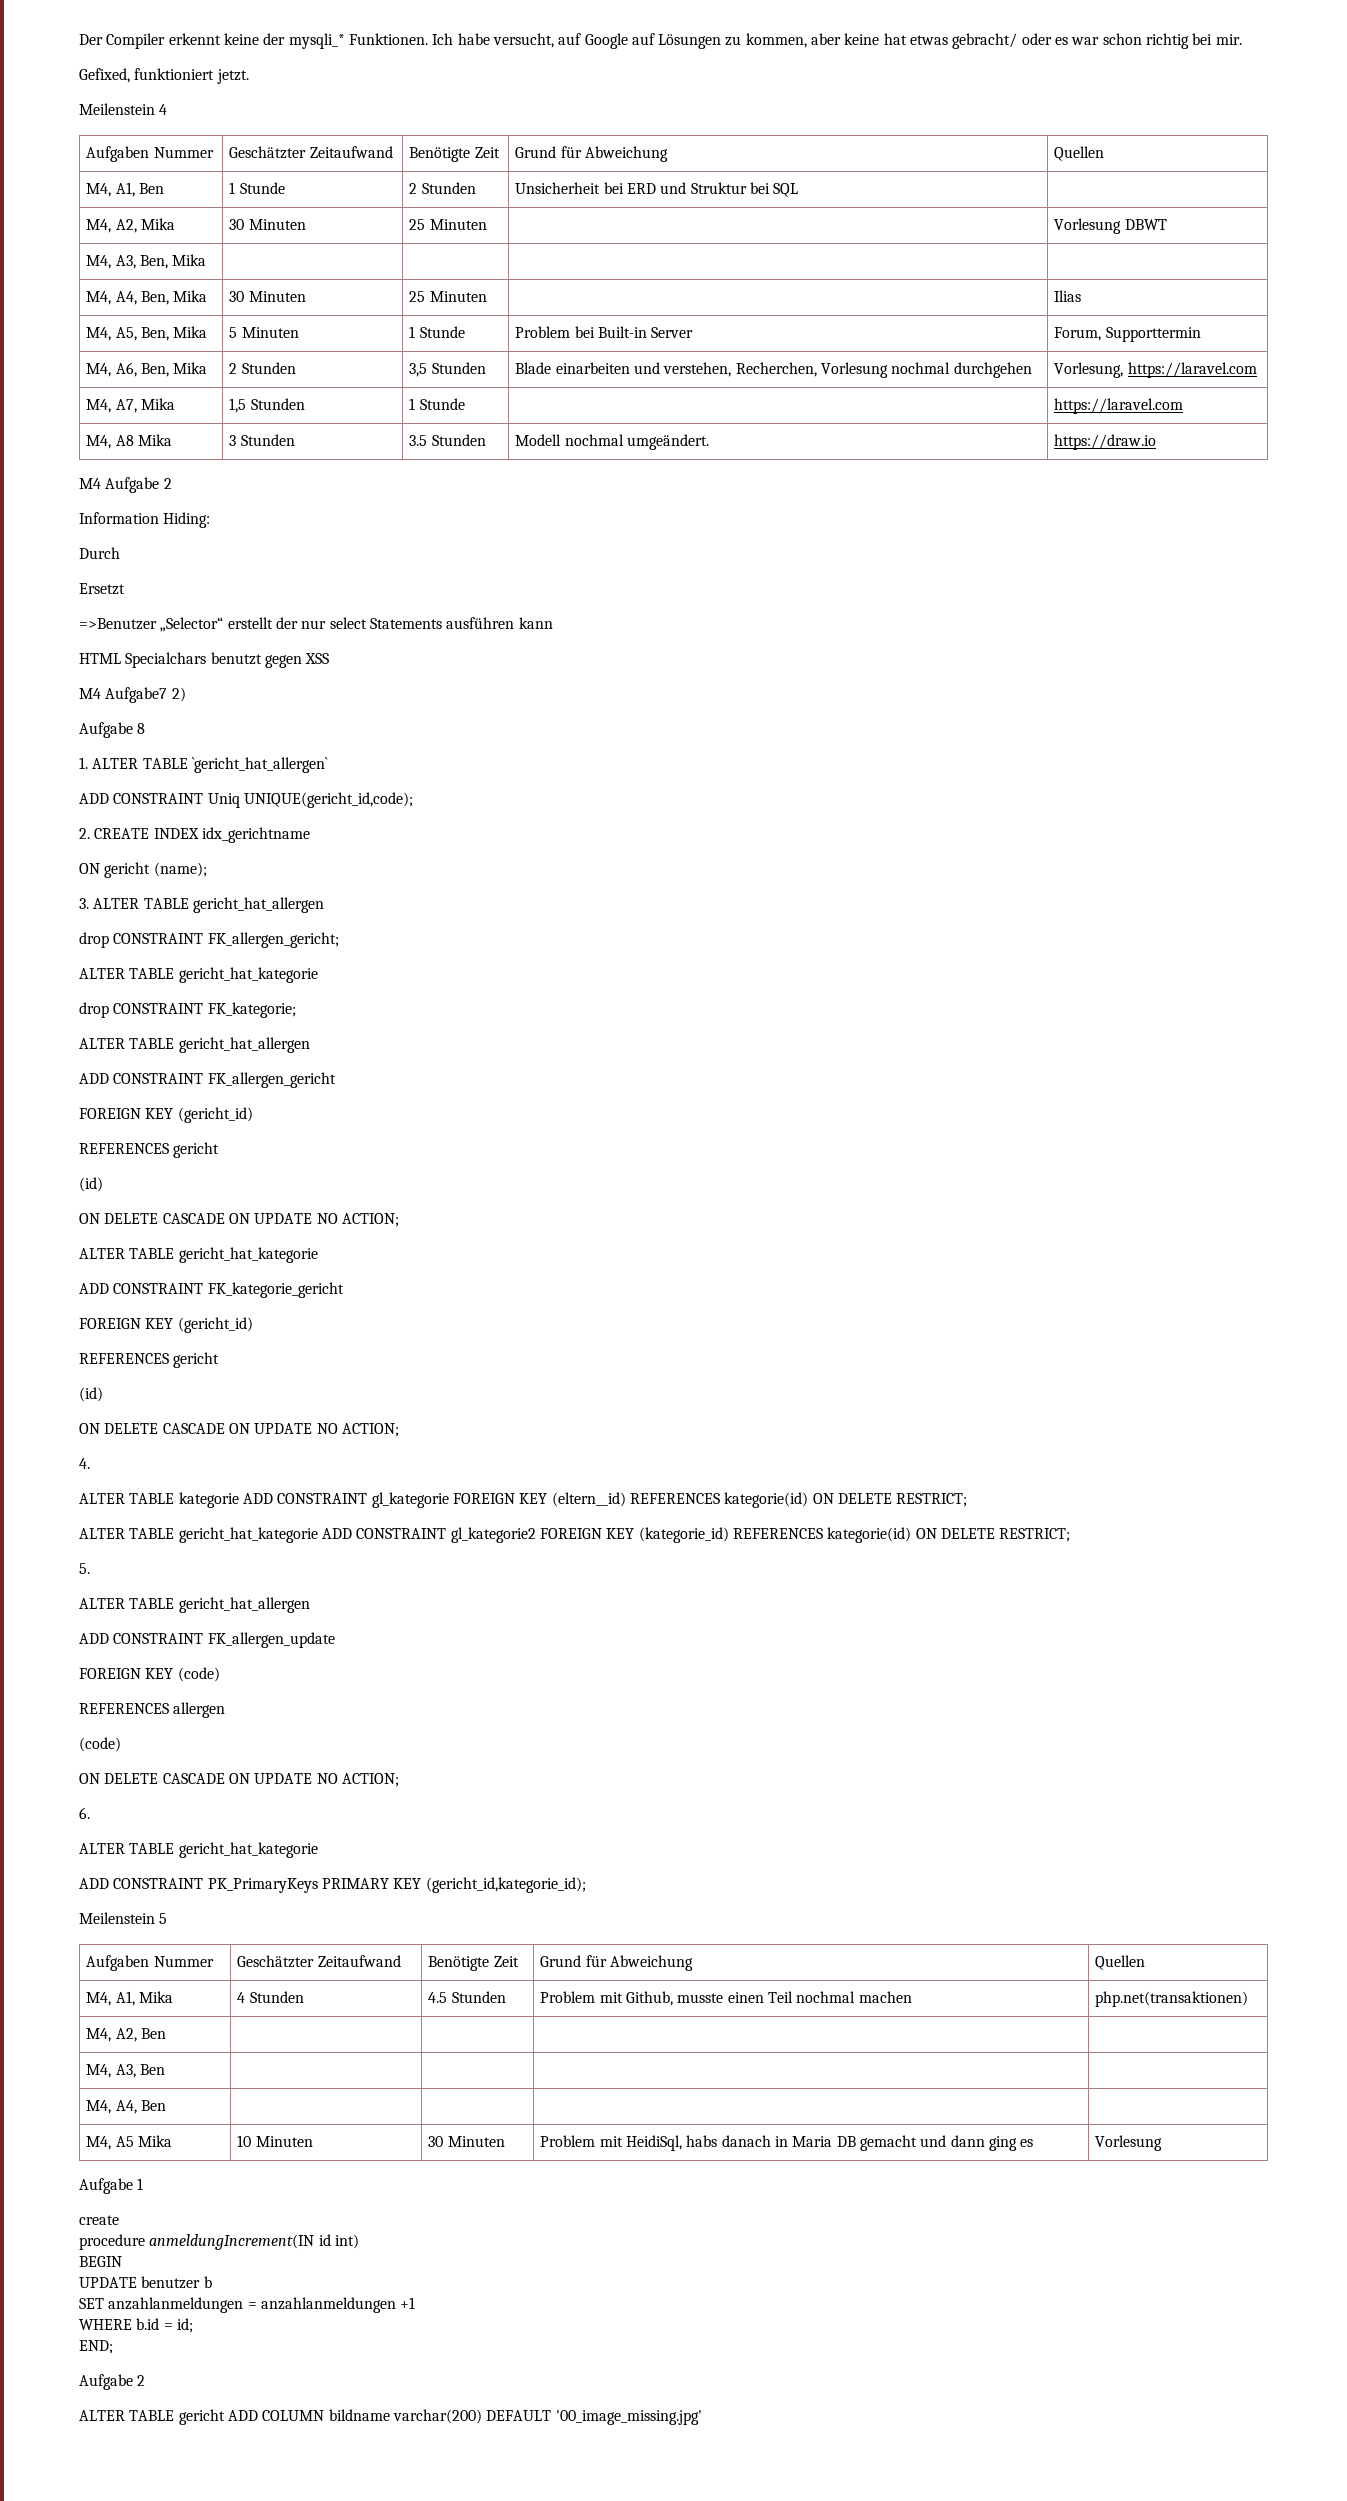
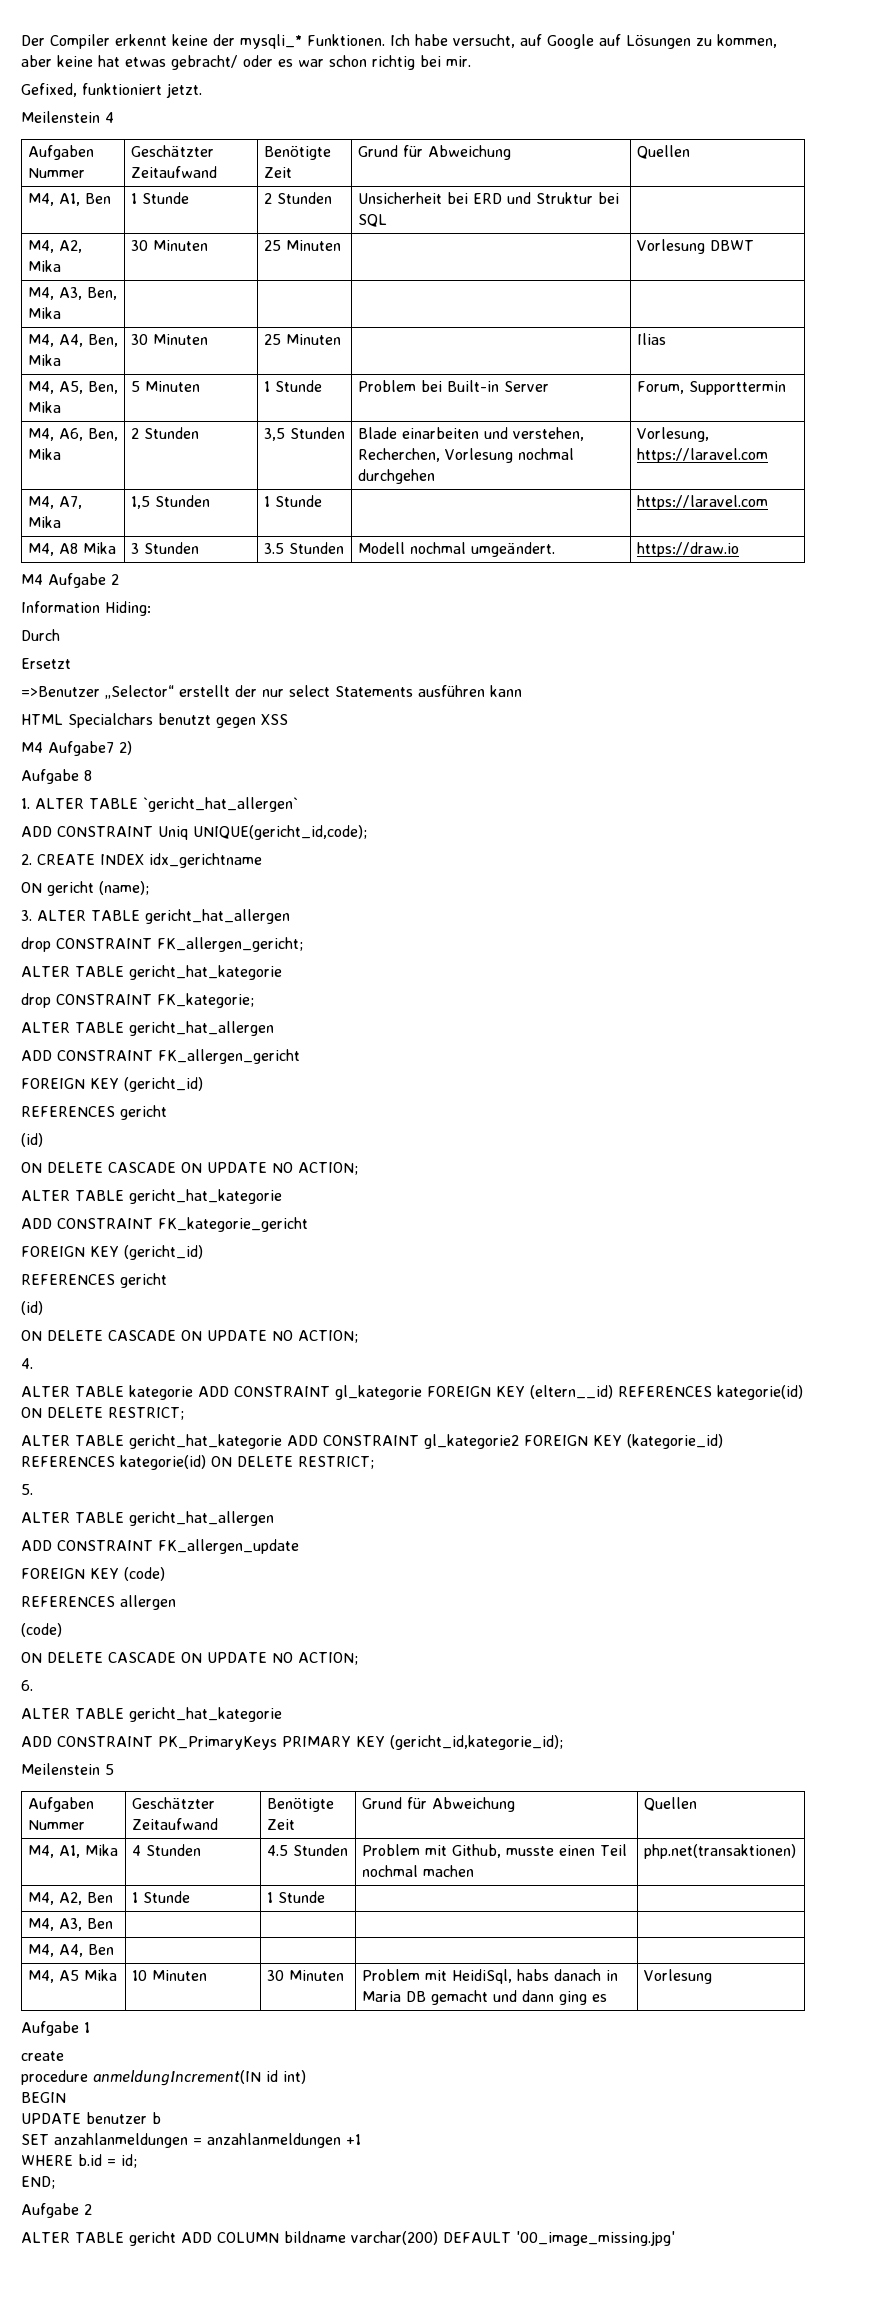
(166, 2033) | -> [131,1891,190,1903] [266,1891,325,1903] 1 Stunde | 1 Stunde

